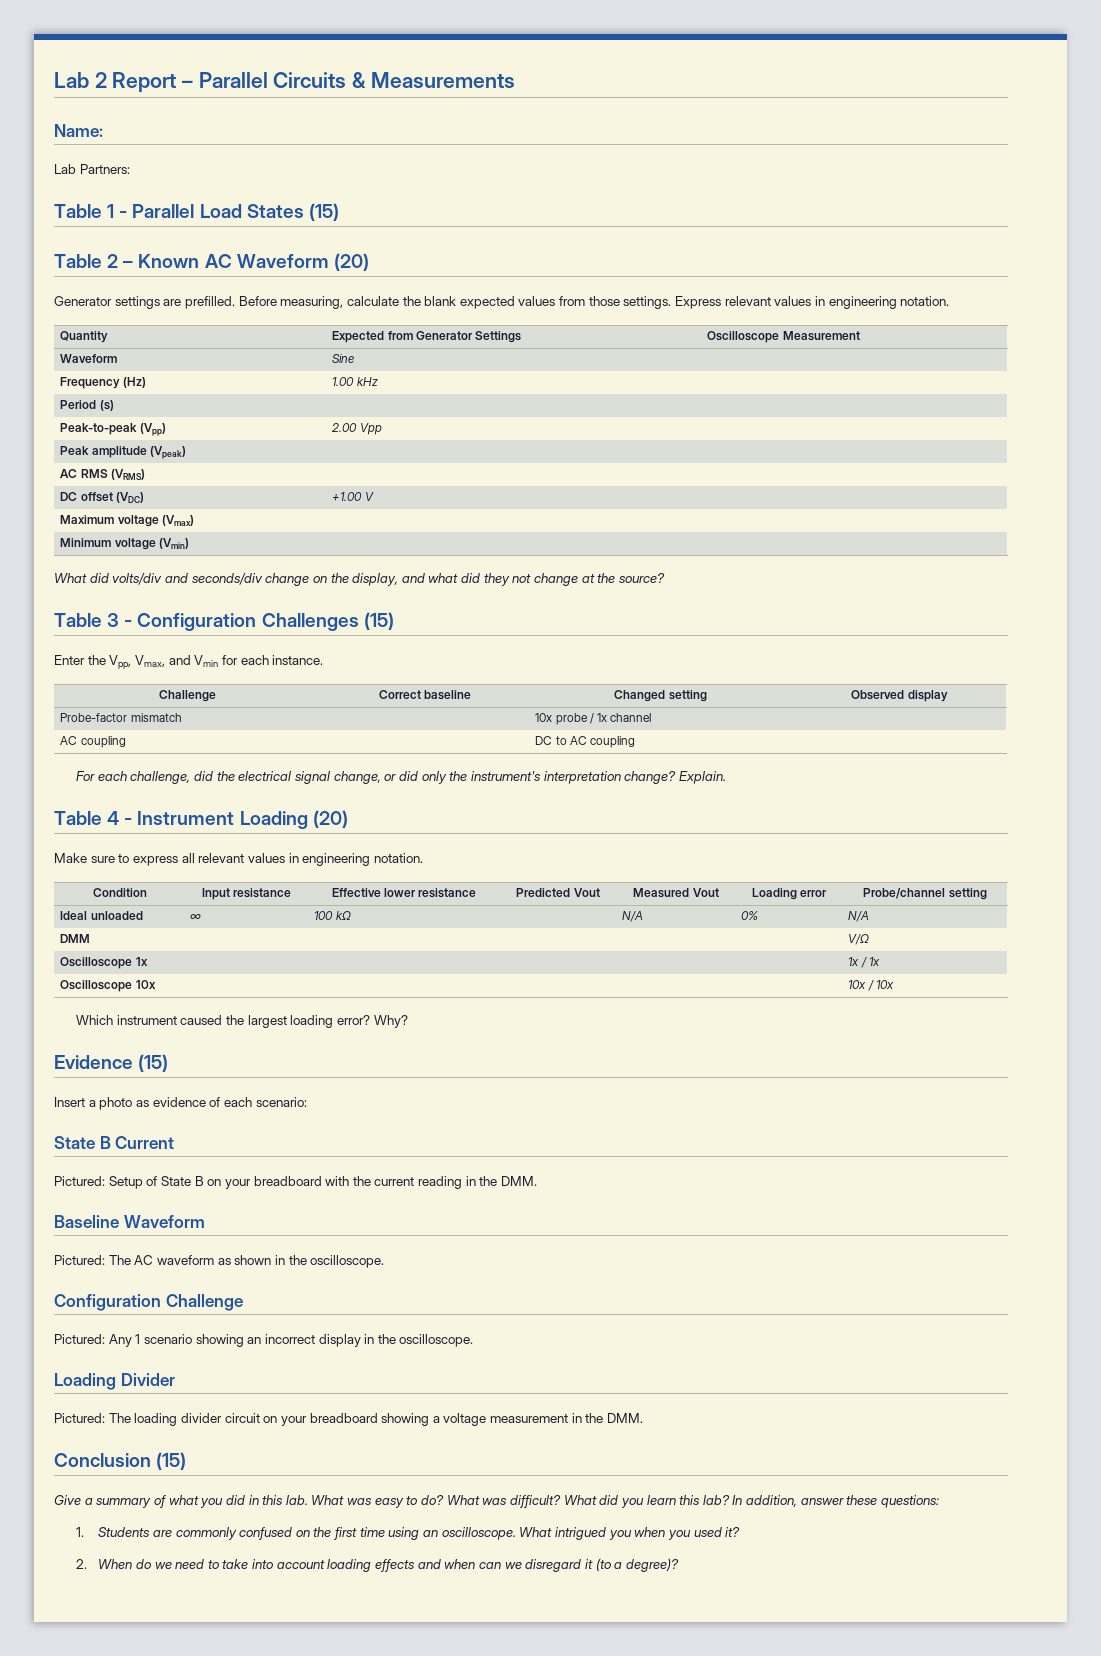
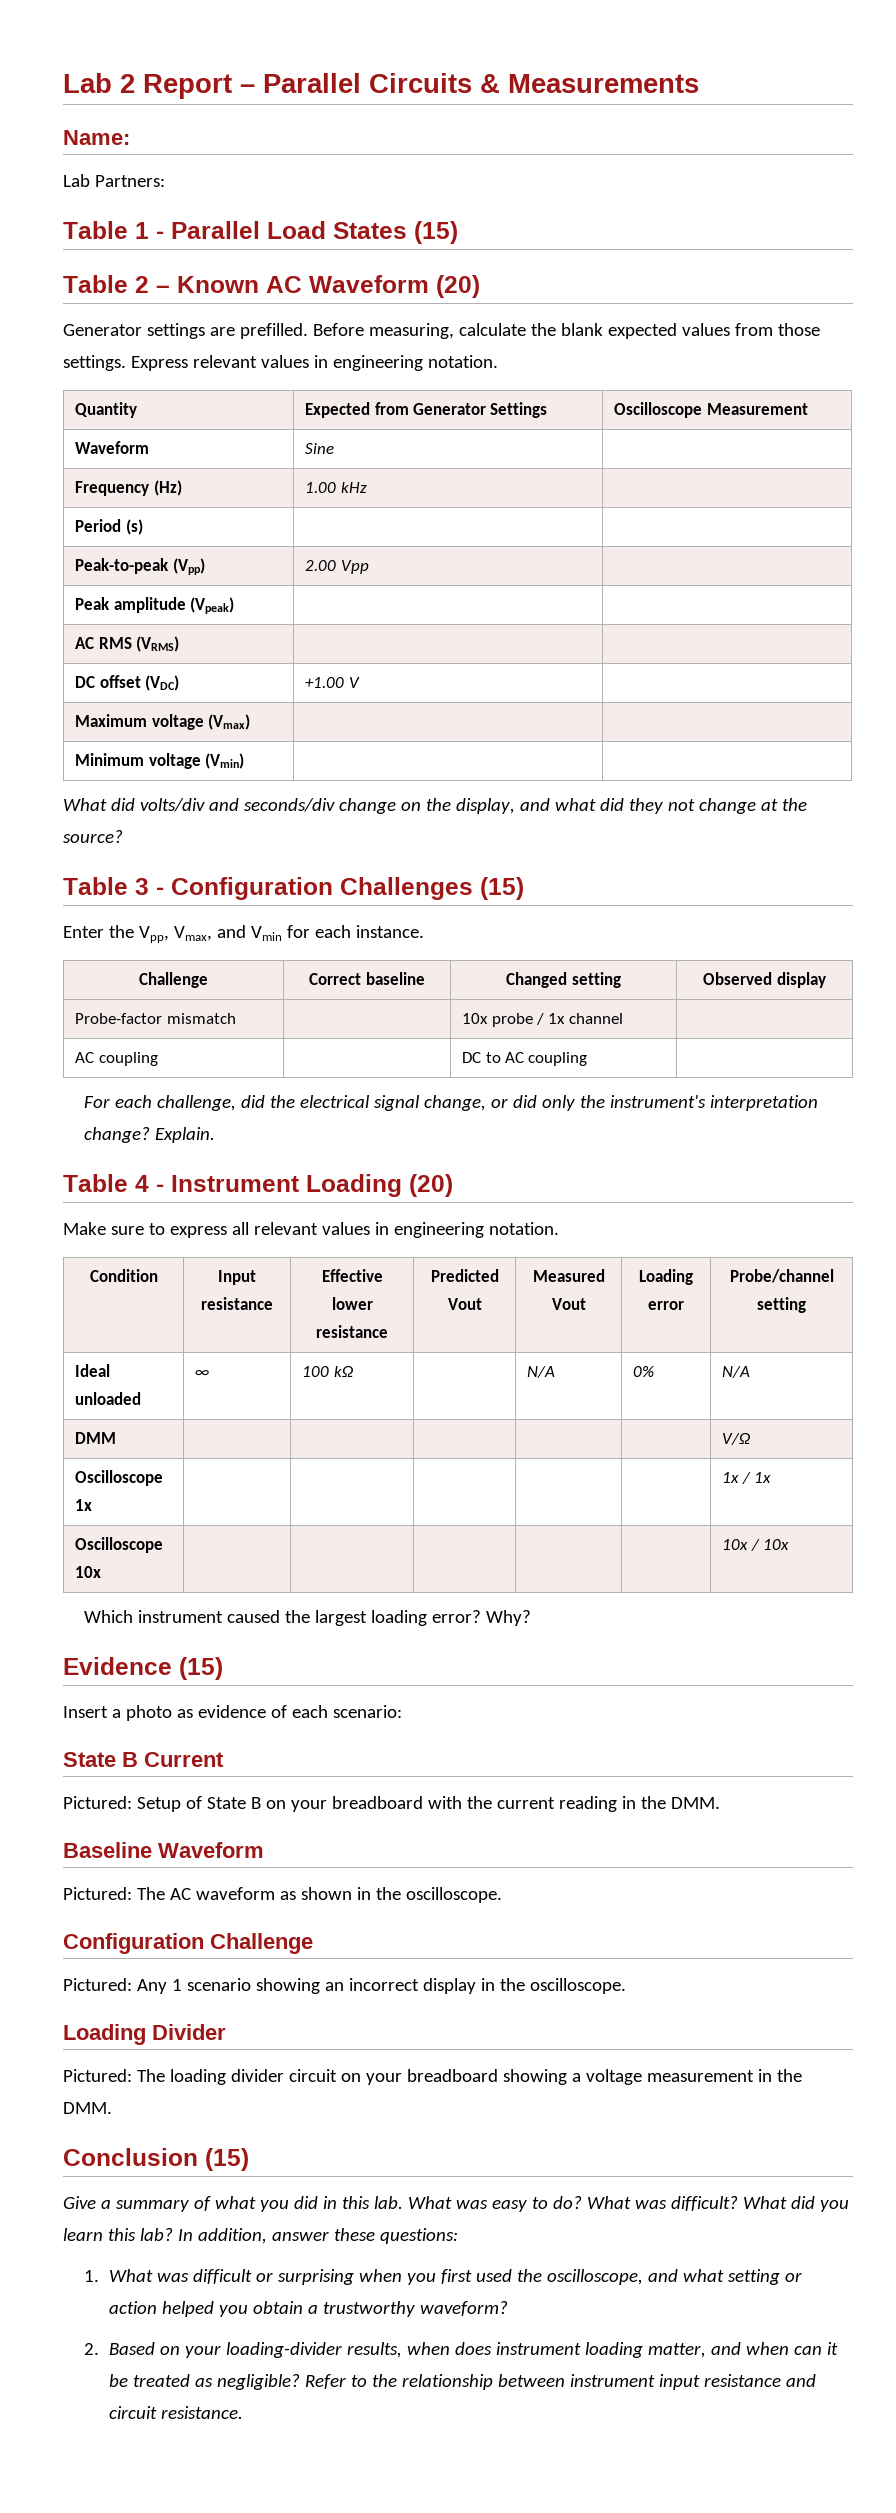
[98,1527,741,1540] [76,1558,679,1572] Students are commonly confused on the first time using an oscilloscope. What intrigued you when you used it? // 2. When do we need to take into account loading effects and when can we disregard it (to a degree)? -> [108,2269,802,2285] [108,2301,508,2317] [84,2342,838,2358] [108,2374,816,2390] [108,2406,243,2419] What was difficult or surprising when you first used the oscilloscope, and what setting or action helped you obtain a trustworthy waveform? // 2. Based on your loading-divider results, when does instrument loading matter, and when can it be treated as negligible? Refer to the relationship between instrument input resistance and circuit resistance.

